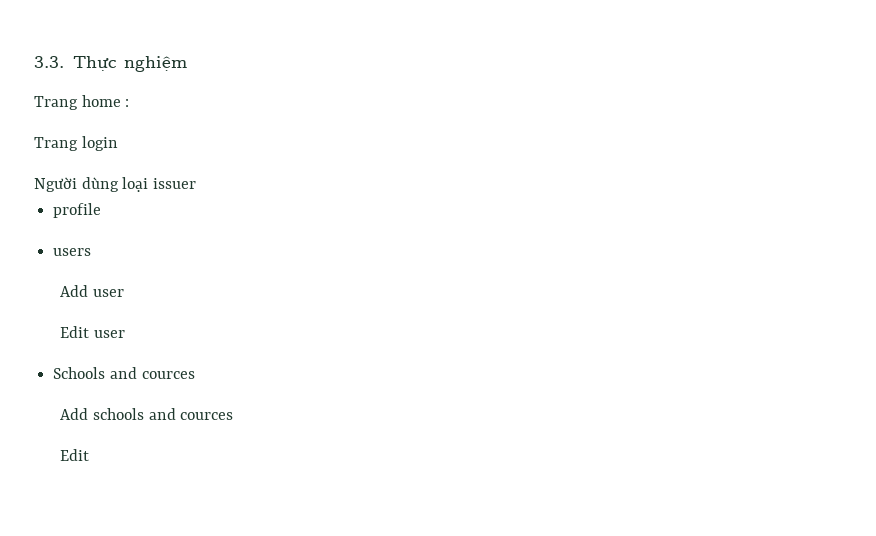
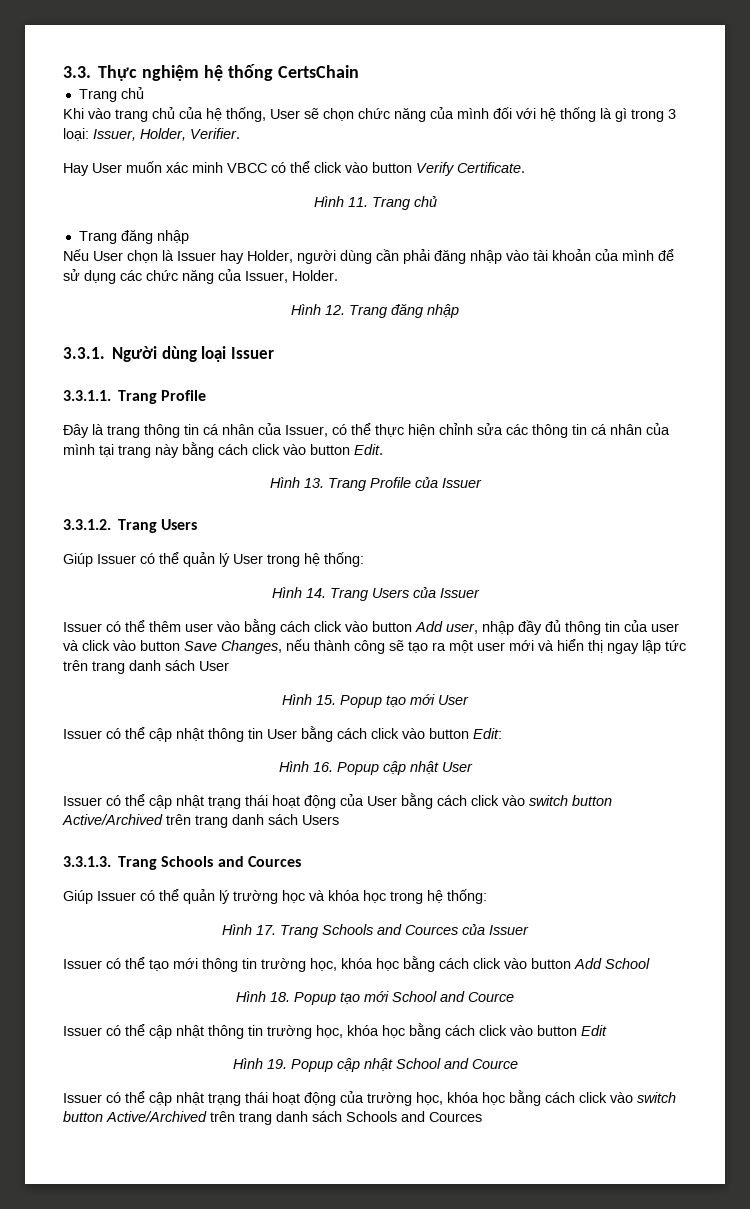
[34,95,130,110] [34,136,118,151] [34,177,197,192] [53,203,102,218] [53,248,92,256] [60,285,124,297] [60,326,125,338] [53,367,195,379] [60,408,234,420] [60,449,90,461] // Trang home : // Trang login // Người dùng loại issuer // profile // users // Add user // Edit user // Schools and cources // Add schools and cources // Edit -> [203,64,359,81] [78,87,144,102] [63,107,676,122] [63,128,240,141] [63,161,525,176] [313,196,437,210] [78,229,189,244] [63,249,674,264] [63,269,338,284] [291,303,459,318] [63,346,274,362] [63,390,207,404] [63,423,670,438] [63,442,383,458] [269,477,482,491] [63,519,198,533] [63,552,364,567] [271,587,480,601] [63,619,679,635] [63,639,686,654] [63,660,229,674] [282,694,469,708] [63,726,502,742] [278,761,473,775] [63,793,612,809] [62,814,339,828] [63,856,301,870] [63,889,487,904] [222,924,529,938] [63,956,650,972] [236,991,514,1005] [63,1023,607,1039] [232,1058,518,1072] [63,1090,676,1106] [63,1111,482,1125] hệ thống CertsChain // Trang chủ // Khi vào trang chủ của hệ thống, User sẽ chọn chức năng của mình đối với hệ thống là gì trong 3 loại: Issuer, Holder, Verifier. // Hay User muốn xác minh VBCC có thể click vào button Verify Certificate. // Hình 11. Trang chủ // Trang đăng nhập // Nếu User chọn là Issuer hay Holder, người dùng cần phải đăng nhập vào tài khoản của mình để sử dụng các chức năng của Issuer, Holder. // Hình 12. Trang đăng nhập // 3.3.1. Người dùng loại Issuer // 3.3.1.1. Trang Profile // Đây là trang thông tin cá nhân của Issuer, có thể thực hiện chỉnh sửa các thông tin cá nhân của mình tại trang này bằng cách click vào button Edit. // Hình 13. Trang Profile của Issuer // 3.3.1.2. Trang Users // Giúp Issuer có thể quản lý User trong hệ thống: // Hình 14. Trang Users của Issuer // Issuer có thể thêm user vào bằng cách click vào button Add user, nhập đầy đủ thông tin của user và click vào button Save Changes, nếu thành công sẽ tạo ra một user mới và hiển thị ngay lập tức trên trang danh sách User // Hình 15. Popup tạo mới User // Issuer có thể cập nhật thông tin User bằng cách click vào button Edit: // Hình 16. Popup cập nhật User // Issuer có thể cập nhật trạng thái hoạt động của User bằng cách click vào switch button Active/Archived trên trang danh sách Users // 3.3.1.3. Trang Schools and Cources // Giúp Issuer có thể quản lý trường học và khóa học trong hệ thống: // Hình 17. Trang Schools and Cources của Issuer // Issuer có thể tạo mới thông tin trường học, khóa học bằng cách click vào button Add School // Hình 18. Popup tạo mới School and Cource // Issuer có thể cập nhật thông tin trường học, khóa học bằng cách click vào button Edit // Hình 19. Popup cập nhật School and Cource // Issuer có thể cập nhật trạng thái hoạt động của trường học, khóa học bằng cách click vào switch button Active/Archived trên trang danh sách Schools and Cources

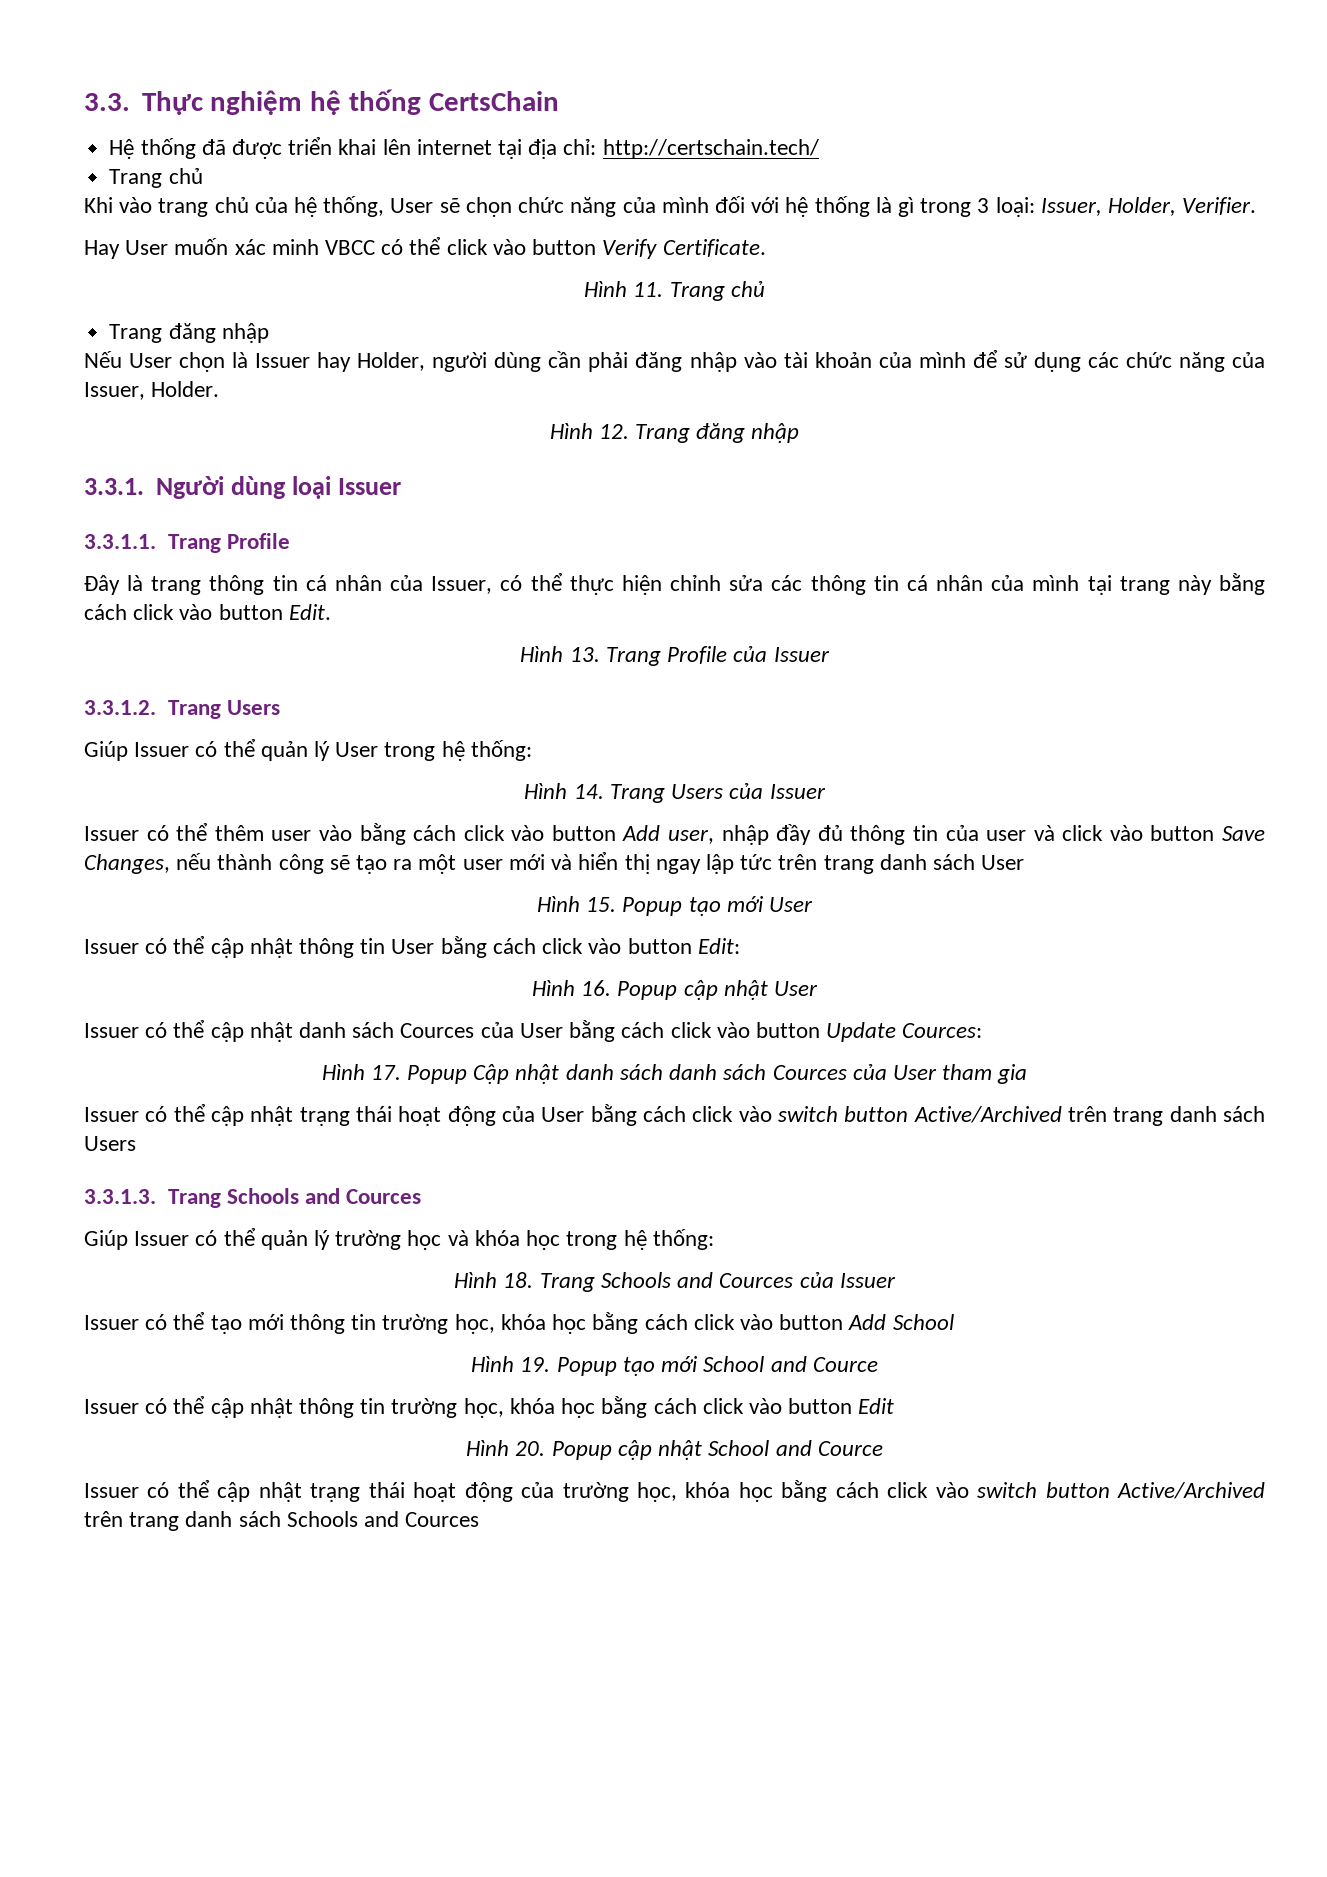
(359, 71) none -> [109,137,819,159] // Hệ thống đã được triển khai lên internet tại địa chỉ: http://certschain.tech/
(473, 767) none -> [84,1020,983,1042] [321,1064,1028,1084] // Issuer có thể cập nhật danh sách Cources của User bằng cách click vào button Update Cources: // Hình 17. Popup Cập nhật danh sách danh sách Cources của User tham gia
[256,925,276,935] 17. -> [503,1272,534,1288] 18.
[270,992,290,1002] 18. -> [520,1357,551,1372] 19.
[266,1059,287,1069] 19. -> [515,1441,546,1456] 20.

